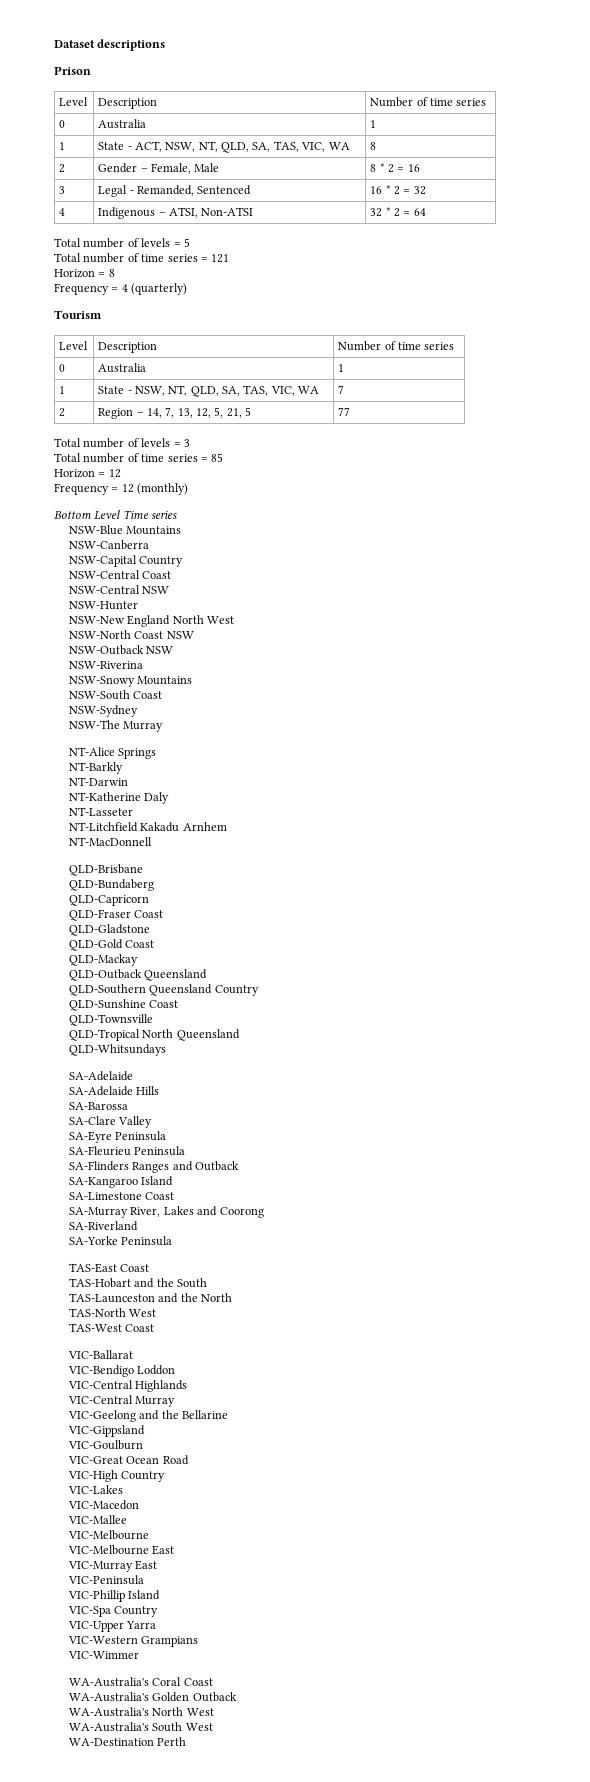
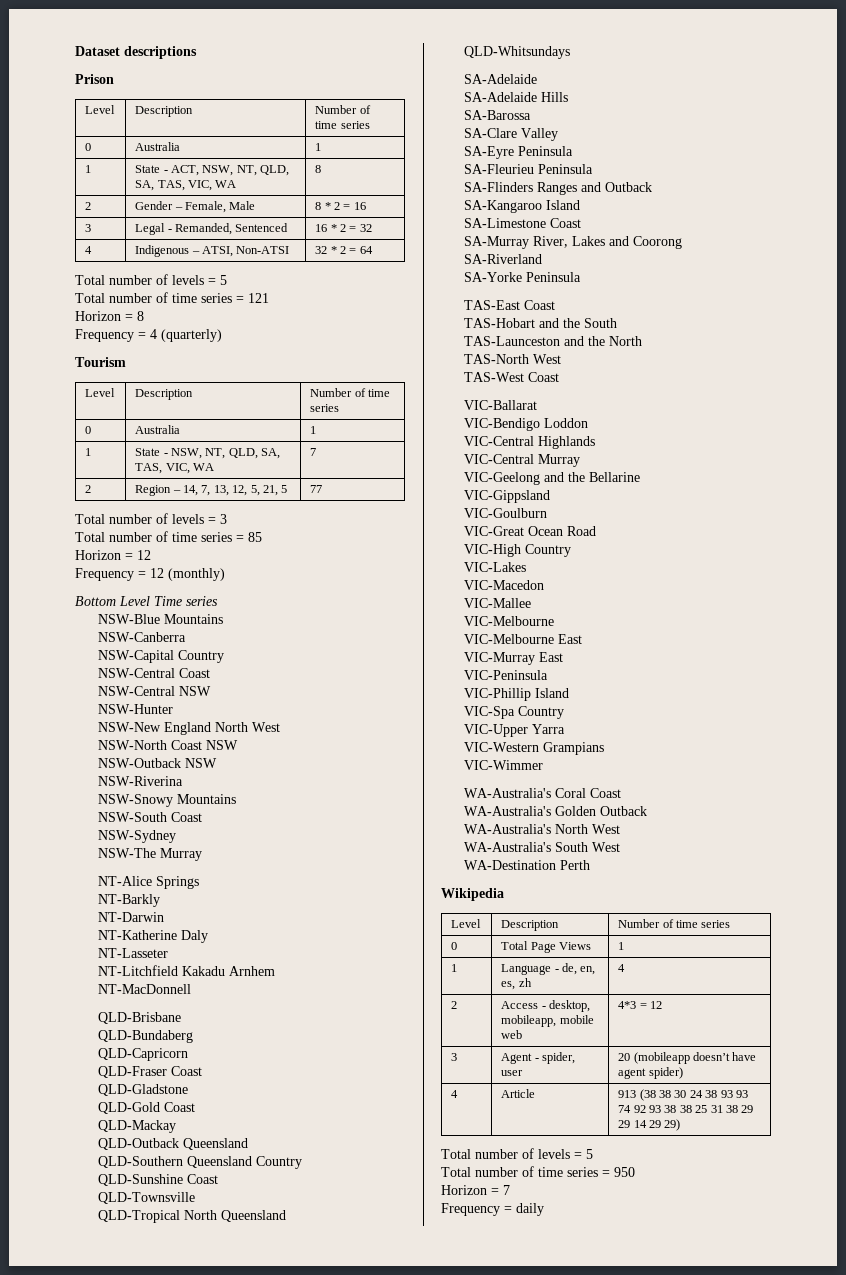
(187, 1741) none -> [441,888,504,901] [451,919,482,928] [501,920,560,931] [618,919,731,928] [451,942,458,950] [501,941,592,953] [618,942,625,950] [451,964,458,972] [501,963,596,975] [501,978,532,990] [618,964,626,972] [451,1001,458,1009] [501,1000,591,1012] [501,1015,594,1027] [501,1030,523,1039] [618,1001,663,1009] [451,1053,458,1061] [501,1052,576,1064] [501,1070,524,1076] [618,1052,757,1064] [618,1067,683,1079] [451,1090,459,1098] [501,1089,536,1098] [618,1089,748,1101] [618,1105,754,1113] [618,1119,681,1131] [441,1148,593,1159] [441,1166,635,1177] [441,1185,510,1195] [441,1203,544,1216] // Wikipedia // Level | Description | Number of time series // 0 | Total Page Views | 1 // 1 | Language - de, en, es, zh | 4 // 2 | Access - desktop, mobileapp, mobile web | 4*3 = 12 // 3 | Agent - spider, user | 20 (mobileapp doesn’t have agent spider) // 4 | Article | 913 (38 38 30 24 38 93 93 74 92 93 38 38 25 31 38 29 29 14 29 29) // Total number of levels = 5 // Total number of time series = 950 // Horizon = 7 // Frequency = daily

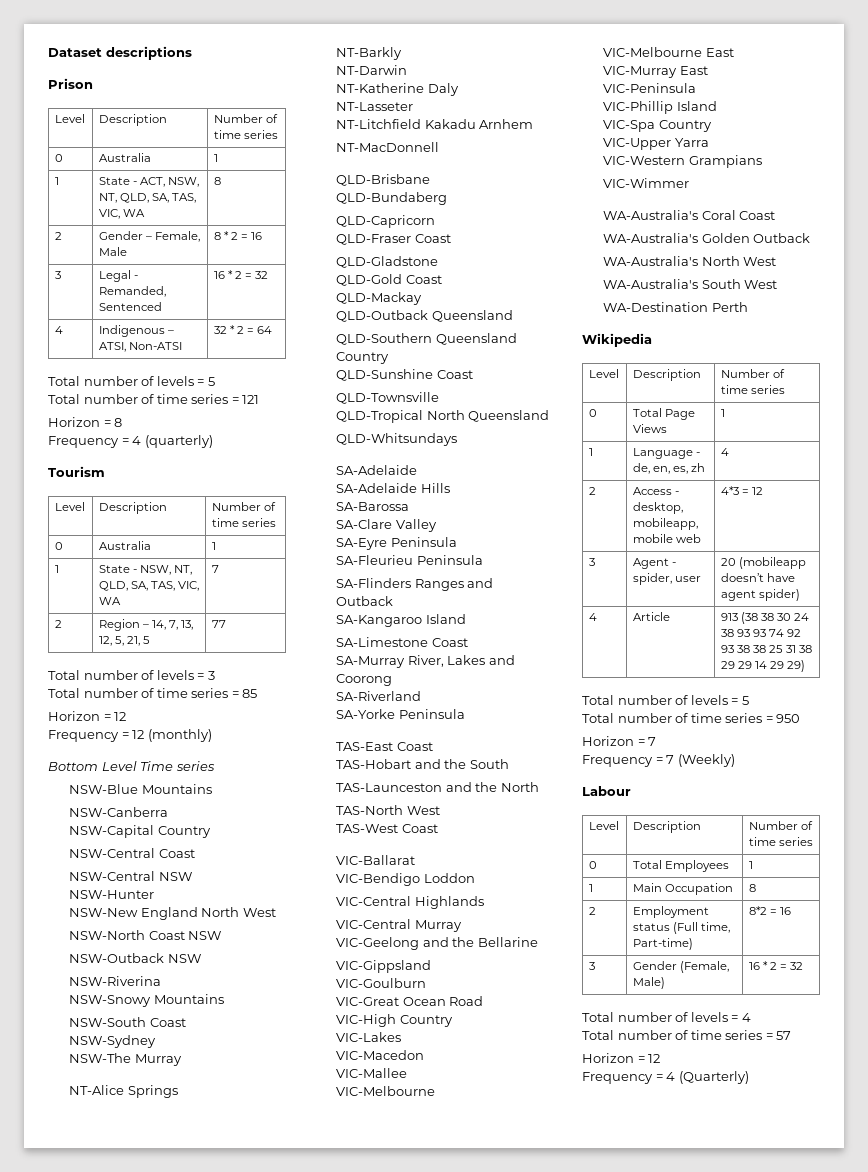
[516,1203,544,1216] daily -> [666,754,735,767] [582,786,631,796] [588,821,619,830] [632,821,701,833] [748,821,813,830] [748,837,813,846] [588,861,597,869] [632,860,729,872] [748,861,753,869] [588,884,593,892] [632,883,733,895] [748,884,756,892] [588,907,596,915] [632,906,709,918] [632,922,731,934] [632,938,693,950] [748,906,792,915] [588,962,595,970] [632,961,729,973] [632,977,665,989] [748,961,804,970] [582,1012,751,1022] [582,1030,792,1040] [582,1053,661,1063] [582,1071,749,1084] 7 (Weekly) // Labour // Level | Description | Number of time series // 0 | Total Employees | 1 // 1 | Main Occupation | 8 // 2 | Employment status (Full time, Part-time) | 8*2 = 16 // 3 | Gender (Female, Male) | 16 * 2 = 32 // Total number of levels = 4 // Total number of time series = 57 // Horizon = 12 // Frequency = 4 (Quarterly)

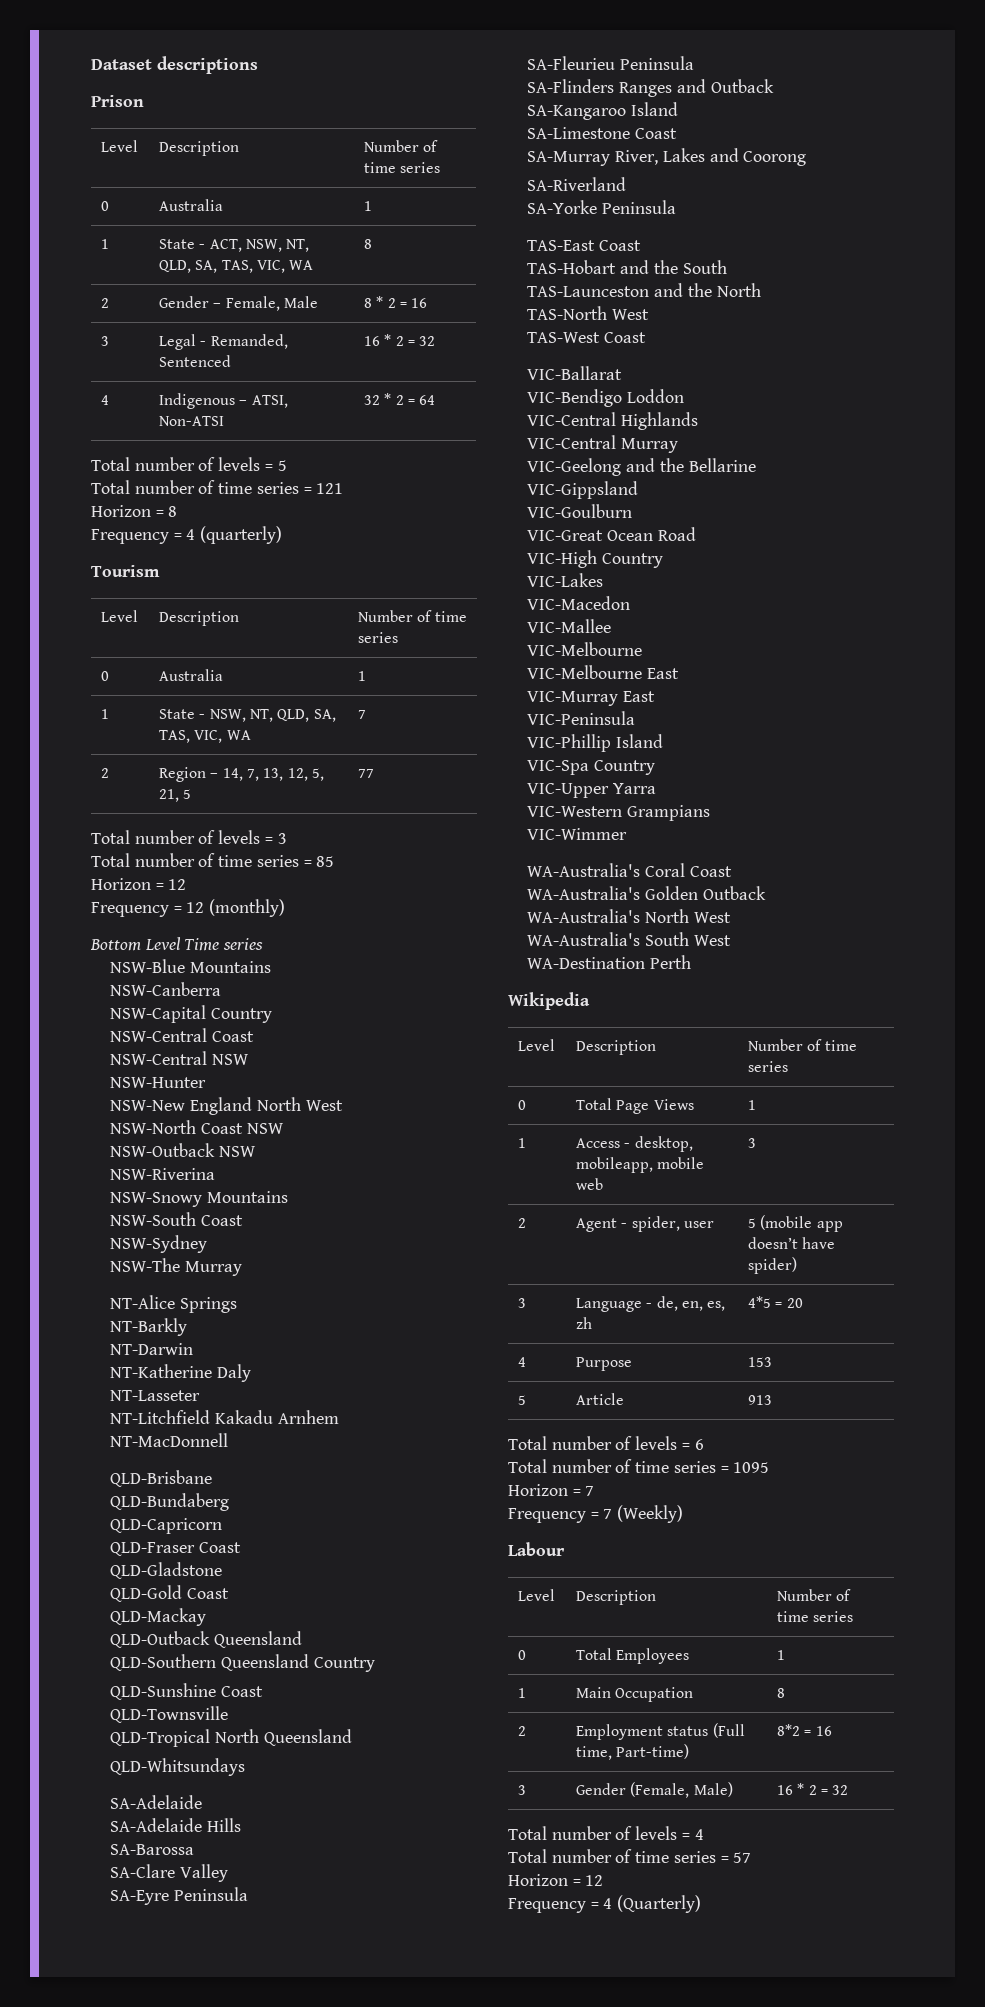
(593, 452) none -> [576,1136,693,1152] [576,1157,705,1173] [576,1178,604,1190] [748,1138,757,1148] [518,1218,527,1228] [576,1216,715,1232] [748,1215,843,1232] [748,1237,836,1249] [748,1257,798,1274] [518,1298,527,1308] | Access - desktop, mobileapp, mobile web | 3 // 2 | Agent - spider, user | 5 (mobile app doesn’t have spider) // 3
[720,448,729,456] [588,487,596,495] [632,487,679,495] [632,502,683,514] [632,518,698,530] [632,534,701,543] [720,486,764,495] [588,558,595,566] [632,558,676,569] [632,573,701,585] [720,557,806,569] [720,573,795,582] [720,589,800,601] [588,613,597,621] [632,612,670,621] [720,612,810,624] [720,629,802,637] [720,645,813,653] [720,660,806,672] [582,695,749,705] [582,713,801,723] 4 // 2 | Access - desktop, mobileapp, mobile web | 4*3 = 12 // 3 | Agent - spider, user | 20 (mobileapp doesn’t have agent spider) // 4 | Article | 913 (38 38 30 24 38 93 93 74 92 93 38 38 25 31 38 29 29 14 29 29) // Total number of levels = 5 // Total number of time series = 950 -> [748,1296,803,1308] [518,1357,527,1367] [576,1357,633,1371] [748,1357,773,1367] [518,1395,527,1405] [576,1393,625,1405] [748,1395,773,1405] [508,1436,704,1450] [508,1459,770,1473] 4*5 = 20 // 4 | Purpose | 153 // 5 | Article | 913 // Total number of levels = 6 // Total number of time series = 1095

